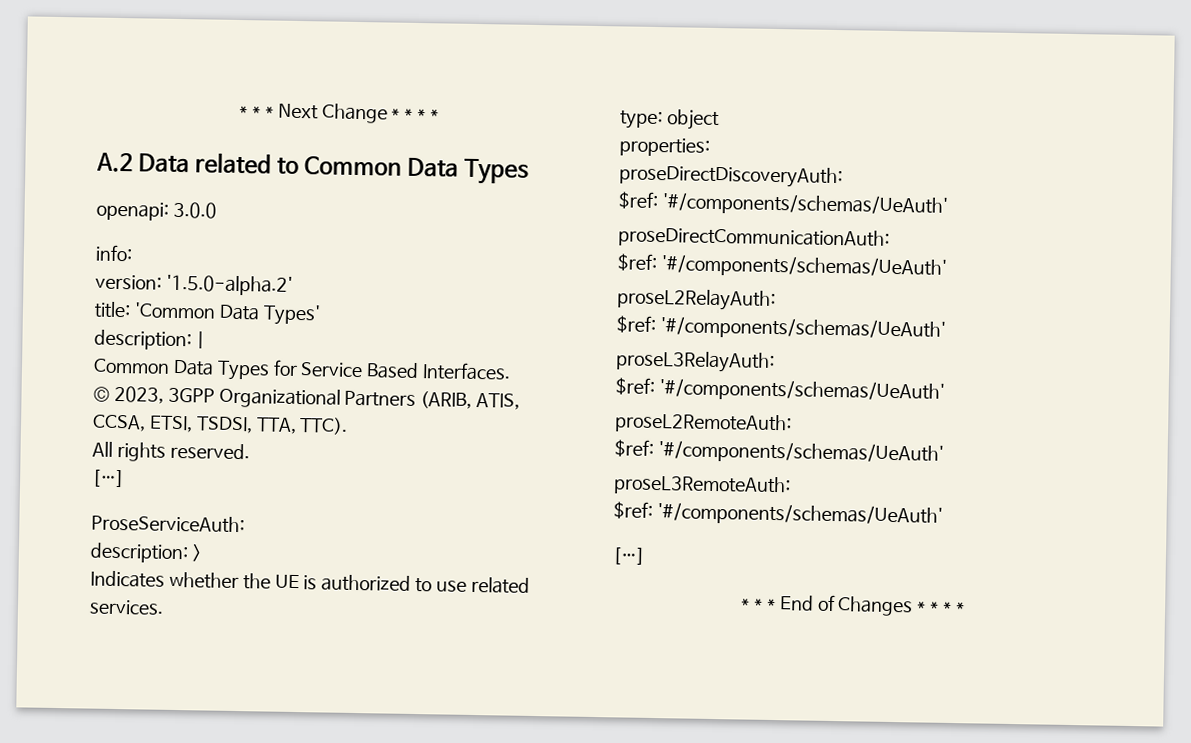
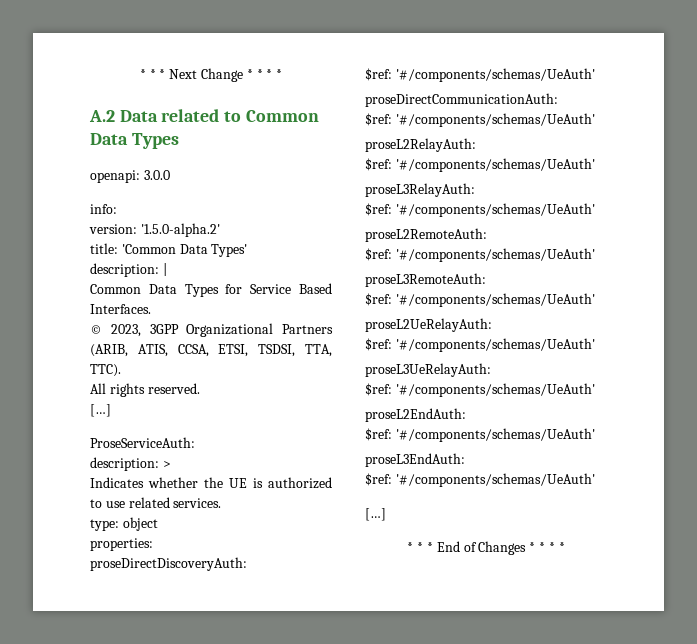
(943, 514) none -> [365,318,492,332] [365,338,595,352] [365,363,491,377] [365,383,595,397] [365,408,466,422] [365,428,595,442] [365,453,465,467] [365,473,595,487] // proseL2UeRelayAuth: // $ref: '#/components/schemas/UeAuth' // proseL3UeRelayAuth: // $ref: '#/components/schemas/UeAuth' // proseL2EndAuth: // $ref: '#/components/schemas/UeAuth' // proseL3EndAuth: // $ref: '#/components/schemas/UeAuth'

